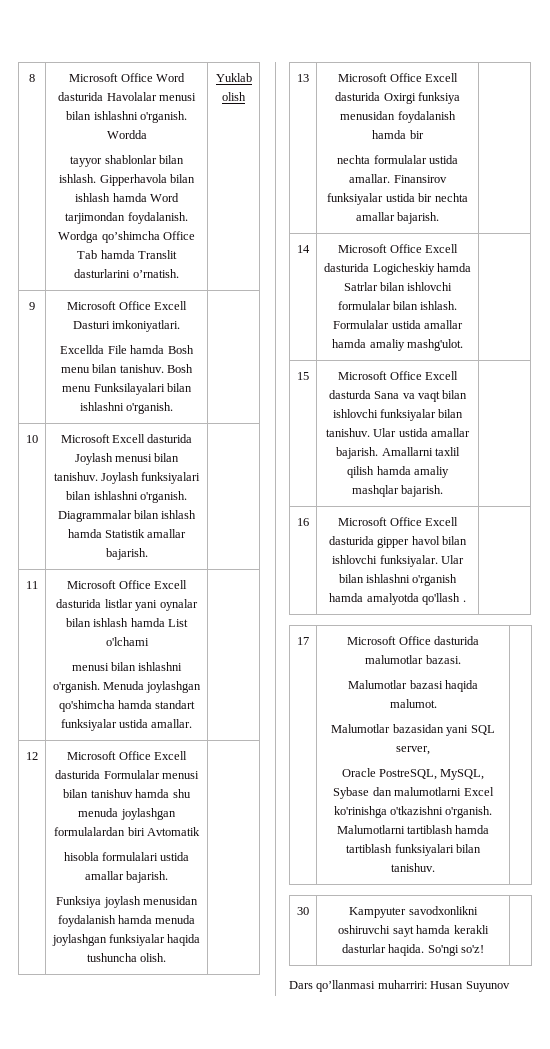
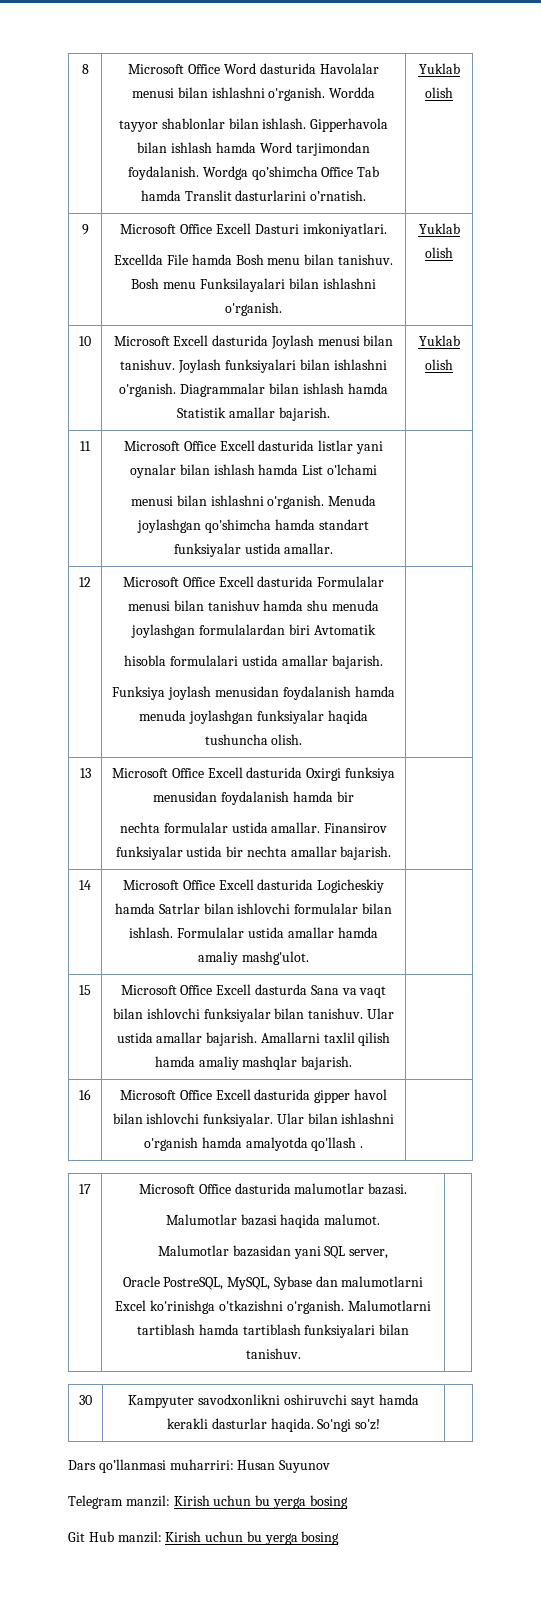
(174, 408) none -> [418,223,460,234] [425,247,453,258] Yuklab olish
(148, 554) none -> [418,335,460,346] [425,359,453,370] Yuklab olish
(510, 986) none -> [68,1495,348,1509] [68,1531,340,1545] // Telegram manzil: Kirish uchun bu yerga bosing // Git Hub manzil: Kirish uchun bu yerga bosing

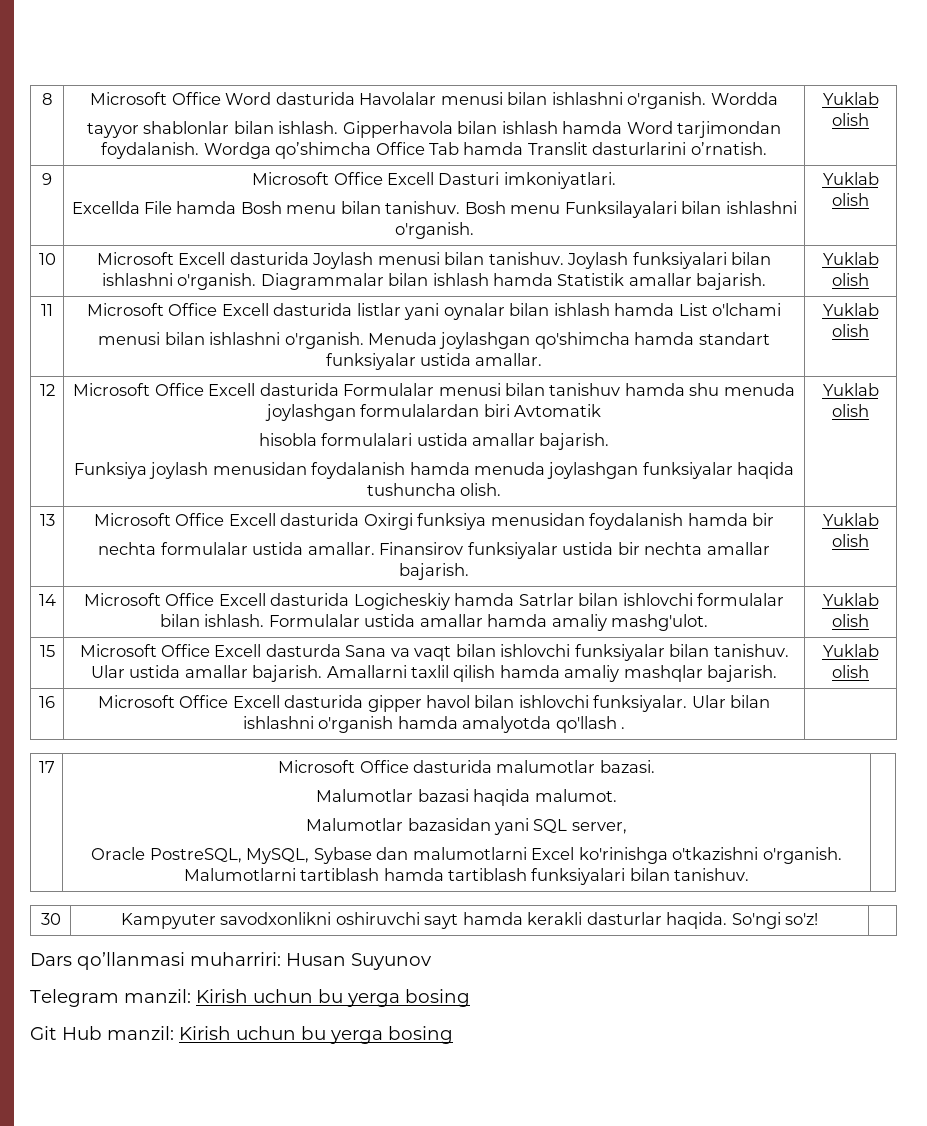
(334, 548) none -> [822,303,879,316] [832,324,869,337] Yuklab olish
(303, 739) none -> [822,383,879,396] [832,404,869,417] Yuklab olish
(392, 853) none -> [822,513,879,526] [832,534,869,547] Yuklab olish
(309, 958) none -> [822,593,879,606] [832,614,869,627] Yuklab olish
(353, 1063) none -> [822,644,879,657] [832,665,869,678] Yuklab olish

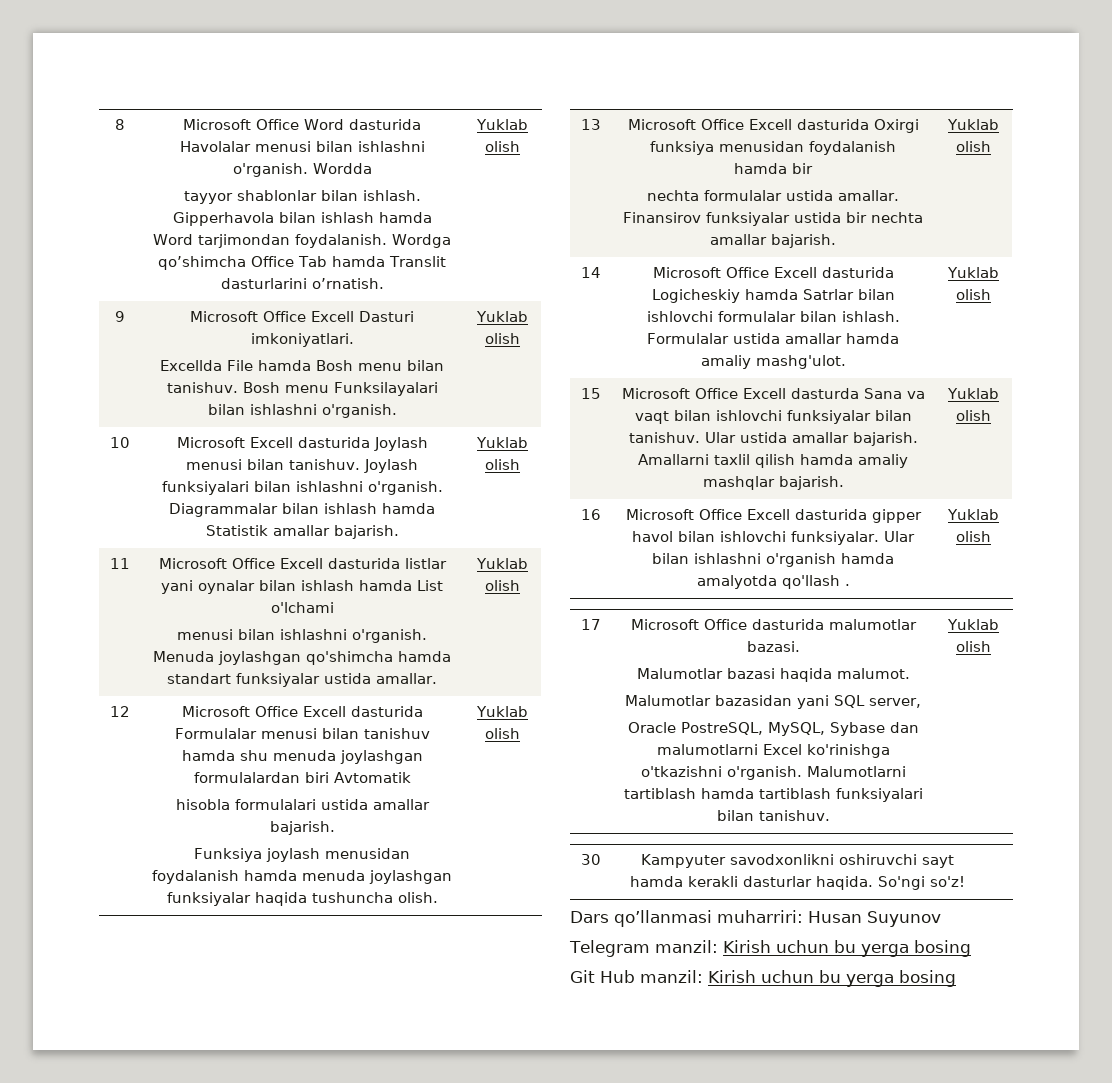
(626, 728) none -> [947,509,1000,520] [956,531,991,542] Yuklab olish
(750, 874) none -> [947,619,1000,630] [956,641,991,652] Yuklab olish

